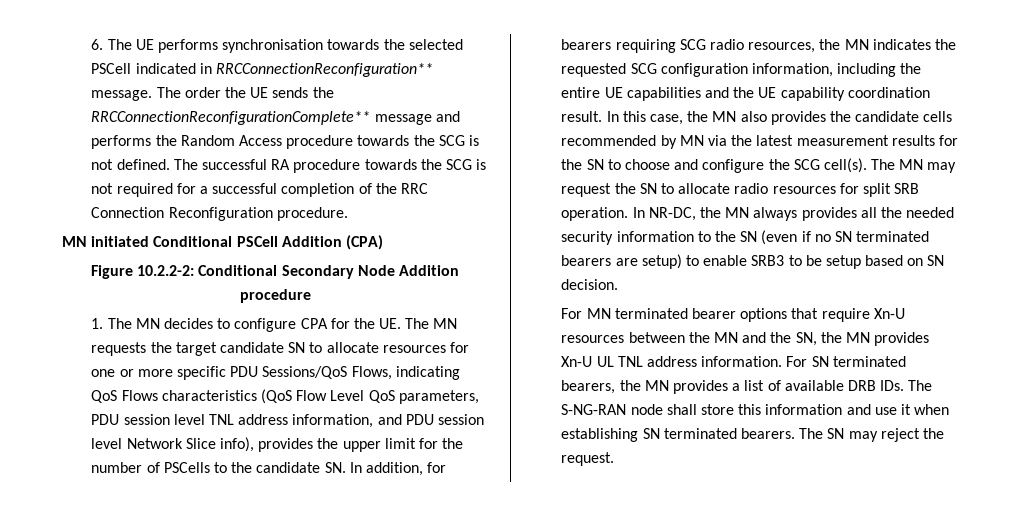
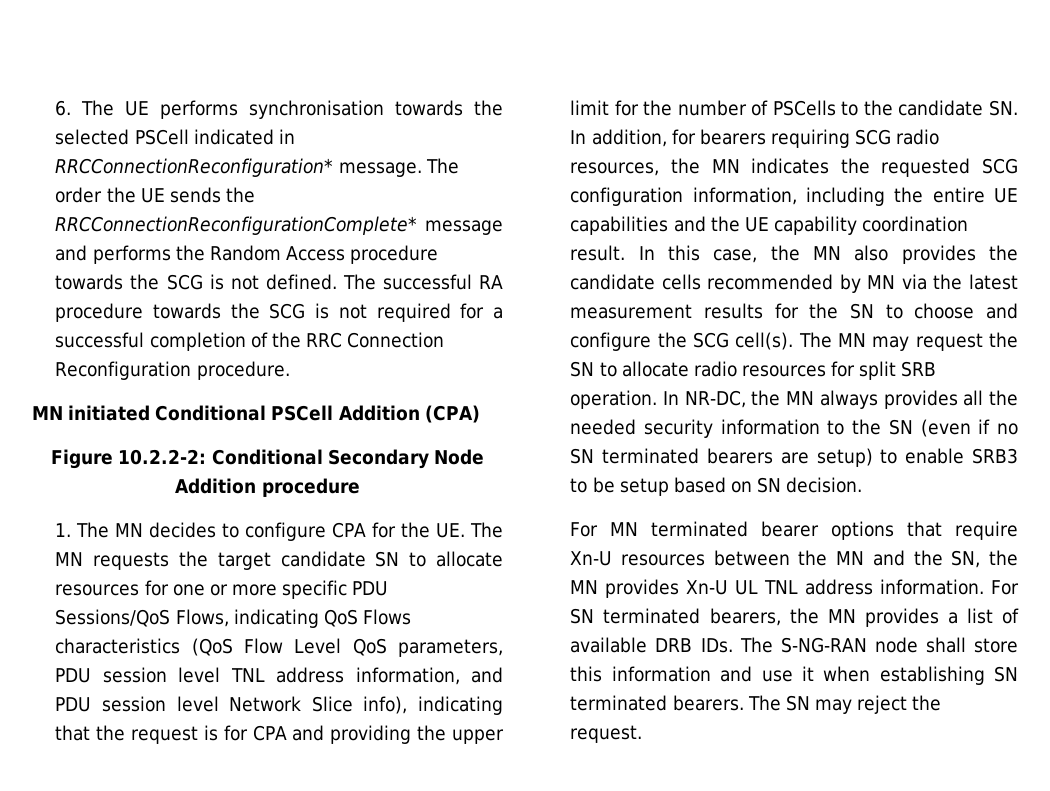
[215,63,433,77] RRCConnectionReconfiguration** -> [55,158,334,177] RRCConnectionReconfiguration*
[91,111,371,125] RRCConnectionReconfigurationComplete** -> [55,216,418,235] RRCConnectionReconfigurationComplete*
[258,438,314,452] provides -> [418,696,504,715] [55,725,412,744] indicating that the request is for CPA and providing

